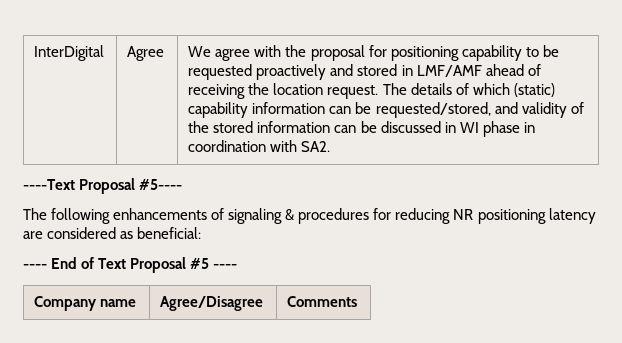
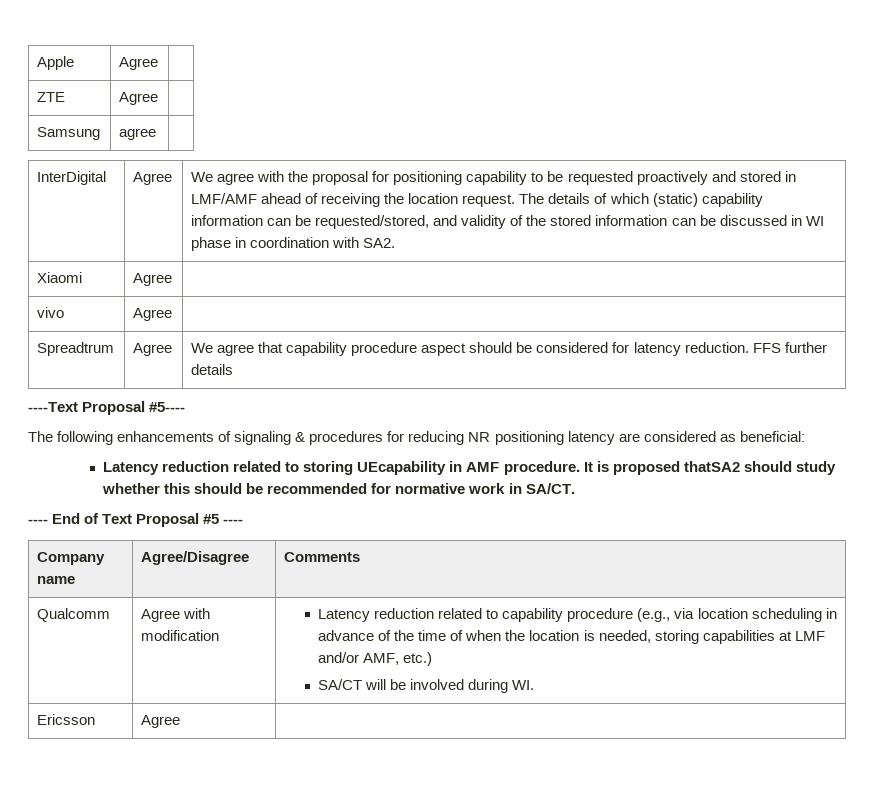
(34, 53) none -> [37,56,75,70] [119,57,159,70] [37,92,66,102] [119,92,159,105] [37,127,101,140] [119,128,157,140] Apple | Agree | // ZTE | Agree | // Samsung | agree | //
(331, 146) none -> [37,272,83,283] [133,273,173,286] [37,307,65,318] [133,308,173,321] [37,342,115,356] [133,343,173,356] [191,342,827,356] [191,364,234,375] // Xiaomi | Agree | // vivo | Agree | // Spreadtrum | Agree | We agree that capability procedure aspect should be considered for latency reduction. FFS further details
(202, 233) none -> [103,461,836,475] [102,483,575,494] // Latency reduction related to storing UEcapability in AMF procedure. It is proposed thatSA2 should study whether this should be recommended for normative work in SA/CT.
(358, 301) none -> [37,608,111,622] [141,608,211,622] [141,630,220,641] [318,608,837,622] [318,630,825,644] [318,652,433,666] [318,679,535,693] [37,714,96,725] [141,715,181,728] // Qualcomm | Agree with modification | Latency reduction related to capability procedure (e.g., via location scheduling in advance of the time of when the location is needed, storing capabilities at LMF and/or AMF, etc.) // SA/CT will be involved during WI. // Ericsson | Agree |

